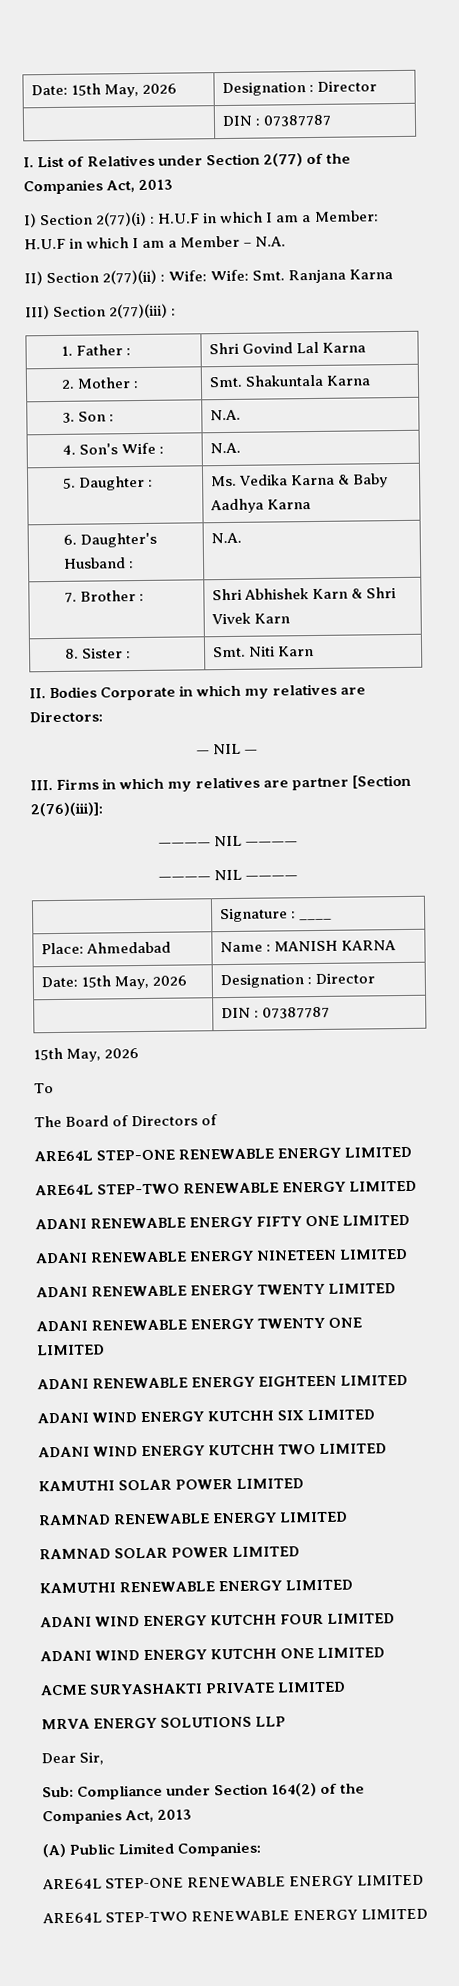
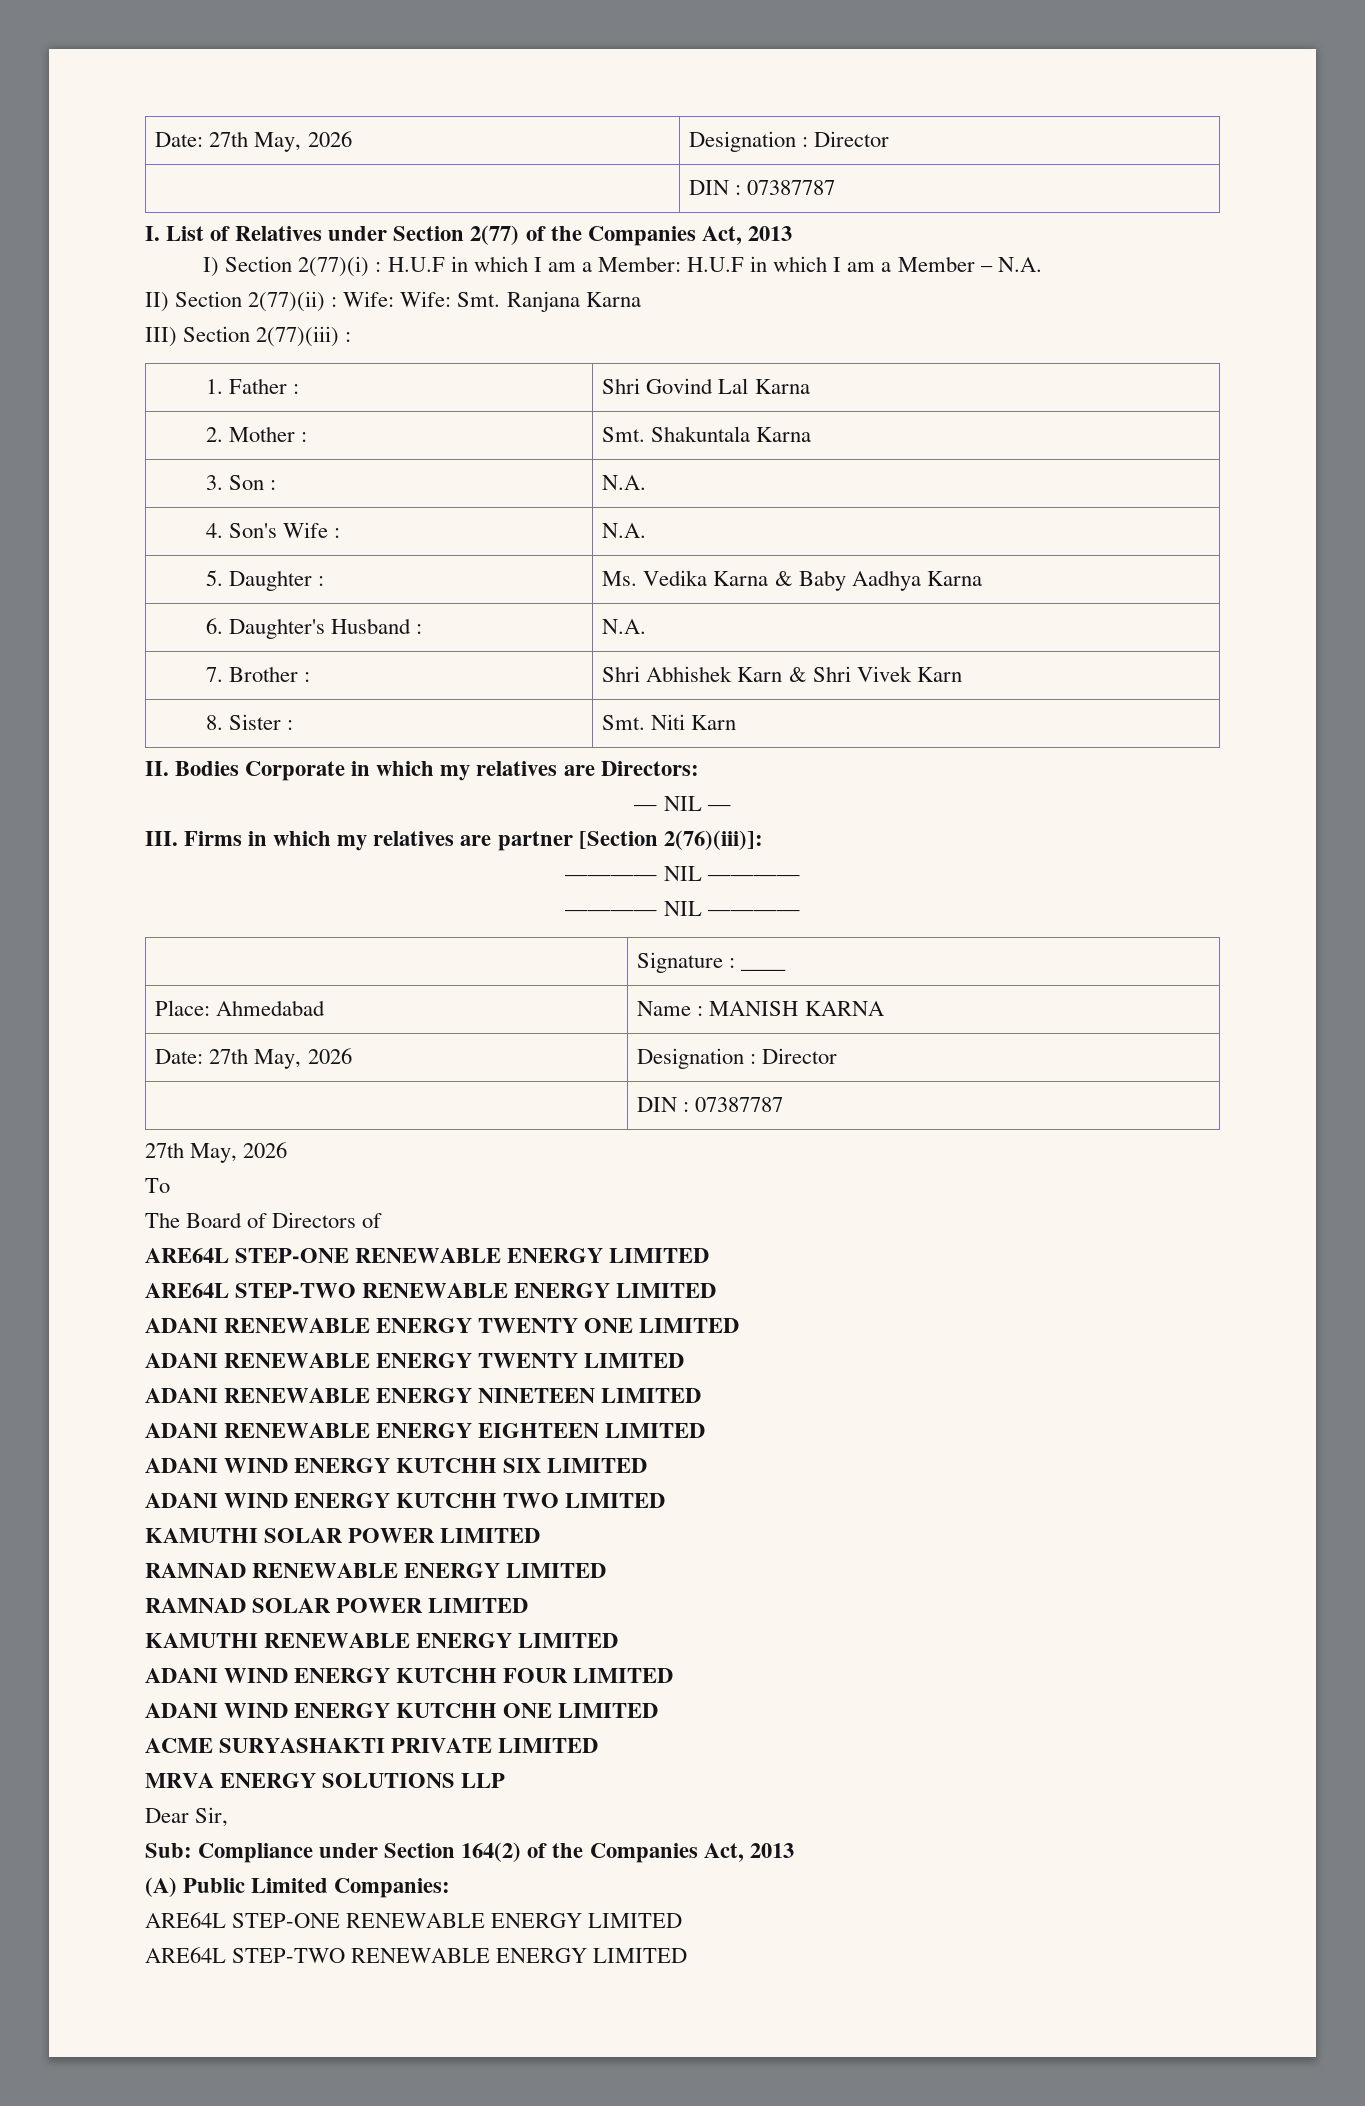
[30,83,101,96] Date: 15th -> [155,131,249,147] Date: 27th
[80,975,187,990] [219,973,375,989] [220,1006,330,1019] [33,1047,63,1061] 15th May, 2026 | Designation : Director // | DIN : 07387787 // 15th -> [209,1048,352,1069] [637,1048,838,1069] [637,1097,784,1112] [145,1142,184,1158] 27th May, 2026 | Designation : Director // | DIN : 07387787 // 27th
[256,1214,411,1227] [35,1248,409,1264] FIFTY ONE LIMITED // ADANI RENEWABLE ENERGY NINETEEN LIMITED -> [478,1318,740,1333] TWENTY ONE LIMITED
[257,1317,363,1329] TWENTY ONE -> [478,1388,596,1403] NINETEEN

